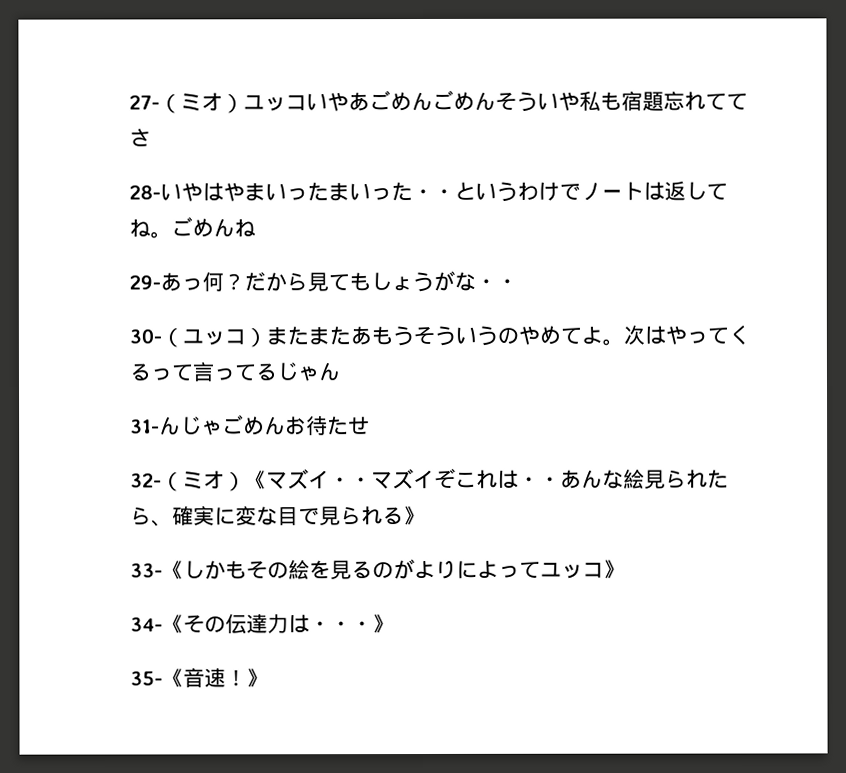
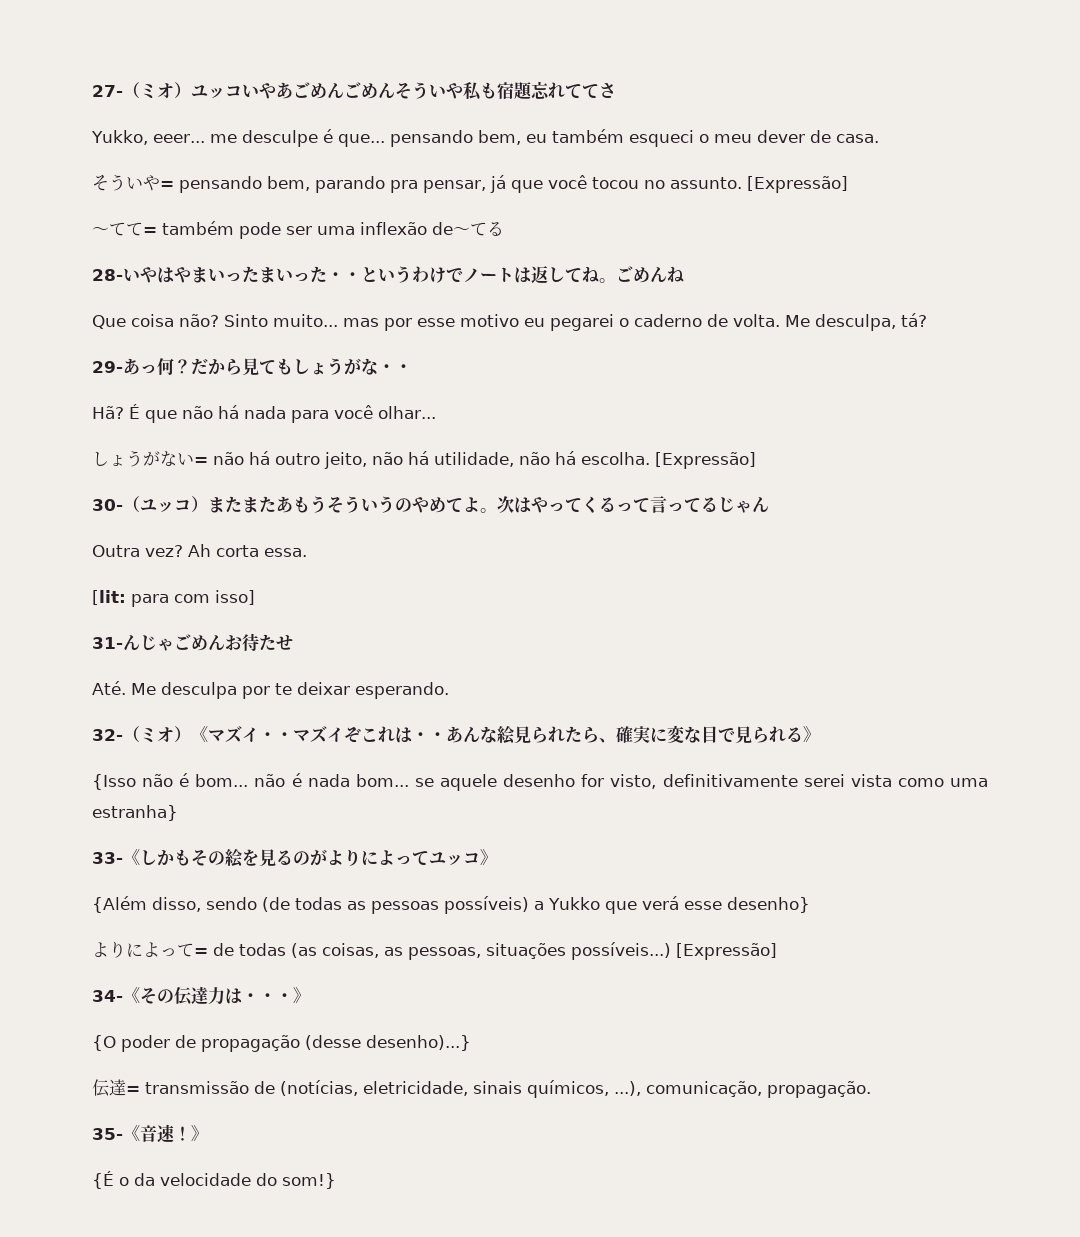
(151, 137) none -> [91,129,879,147] [92,174,848,193] [92,221,504,239] // Yukko, eeer... me desculpe é que... pensando bem, eu também esqueci o meu dever de casa. // そういや= pensando bem, parando pra pensar, já que você tocou no assunto. [Expressão] // ～てて= também pode ser uma inflexão de～てる
(256, 228) none -> [92,313,927,331] // Que coisa não? Sinto muito... mas por esse motivo eu pegarei o caderno de volta. Me desculpa, tá?
(518, 283) none -> [92,404,436,423] [92,450,756,469] // Hã? É que não há nada para você olhar... // しょうがない= não há outro jeito, não há utilidade, não há escolha. [Expressão]
(340, 372) none -> [92,544,307,557] [92,590,255,607] // Outra vez? Ah corta essa. // [lit: para com isso]
(370, 425) none -> [92,681,449,699] // Até. Me desculpa por te deixar esperando.
(425, 515) none -> [92,773,989,791] [92,805,178,821] // {Isso não é bom... não é nada bom... se aquele desenho for visto, definitivamente serei vista como uma estranha}
(625, 569) none -> [92,896,810,914] [92,941,777,960] // {Além disso, sendo (de todas as pessoas possíveis) a Yukko que verá esse desenho} // よりによって= de todas (as coisas, as pessoas, situações possíveis...) [Expressão]
[130,667,268,688] 35-《音速！》 -> [92,1035,471,1052] [92,1079,871,1098] [92,1124,208,1143] [92,1171,336,1189] {O poder de propagação (desse desenho)...} // 伝達= transmissão de (notícias, eletricidade, sinais químicos, ...), comunicação, propagação. // 35-《音速！》 // {É o da velocidade do som!}

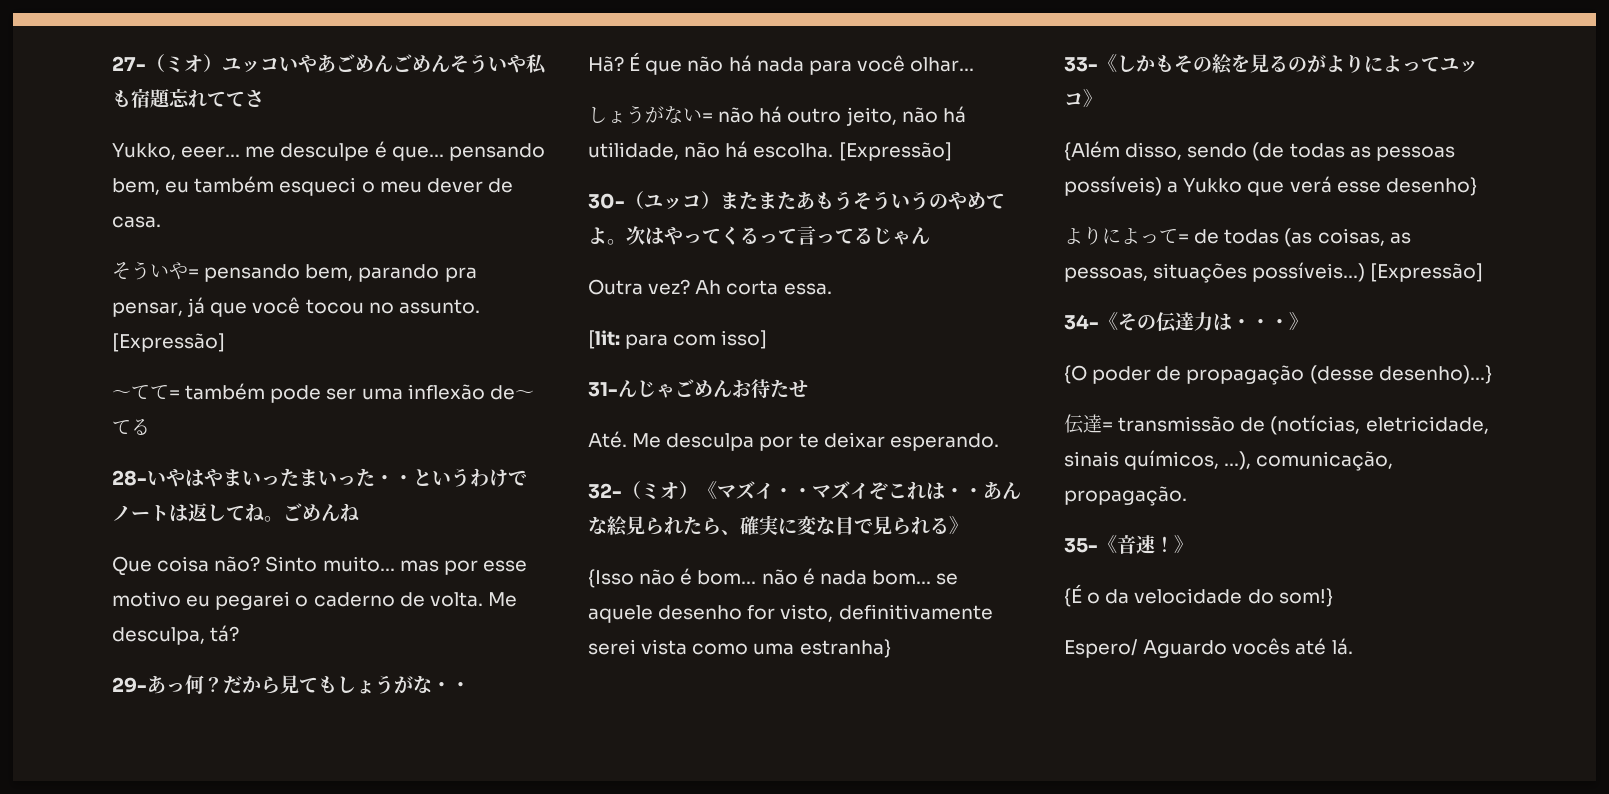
(336, 1181) none -> [1064,638,1353,658] // Espero/ Aguardo vocês até lá.

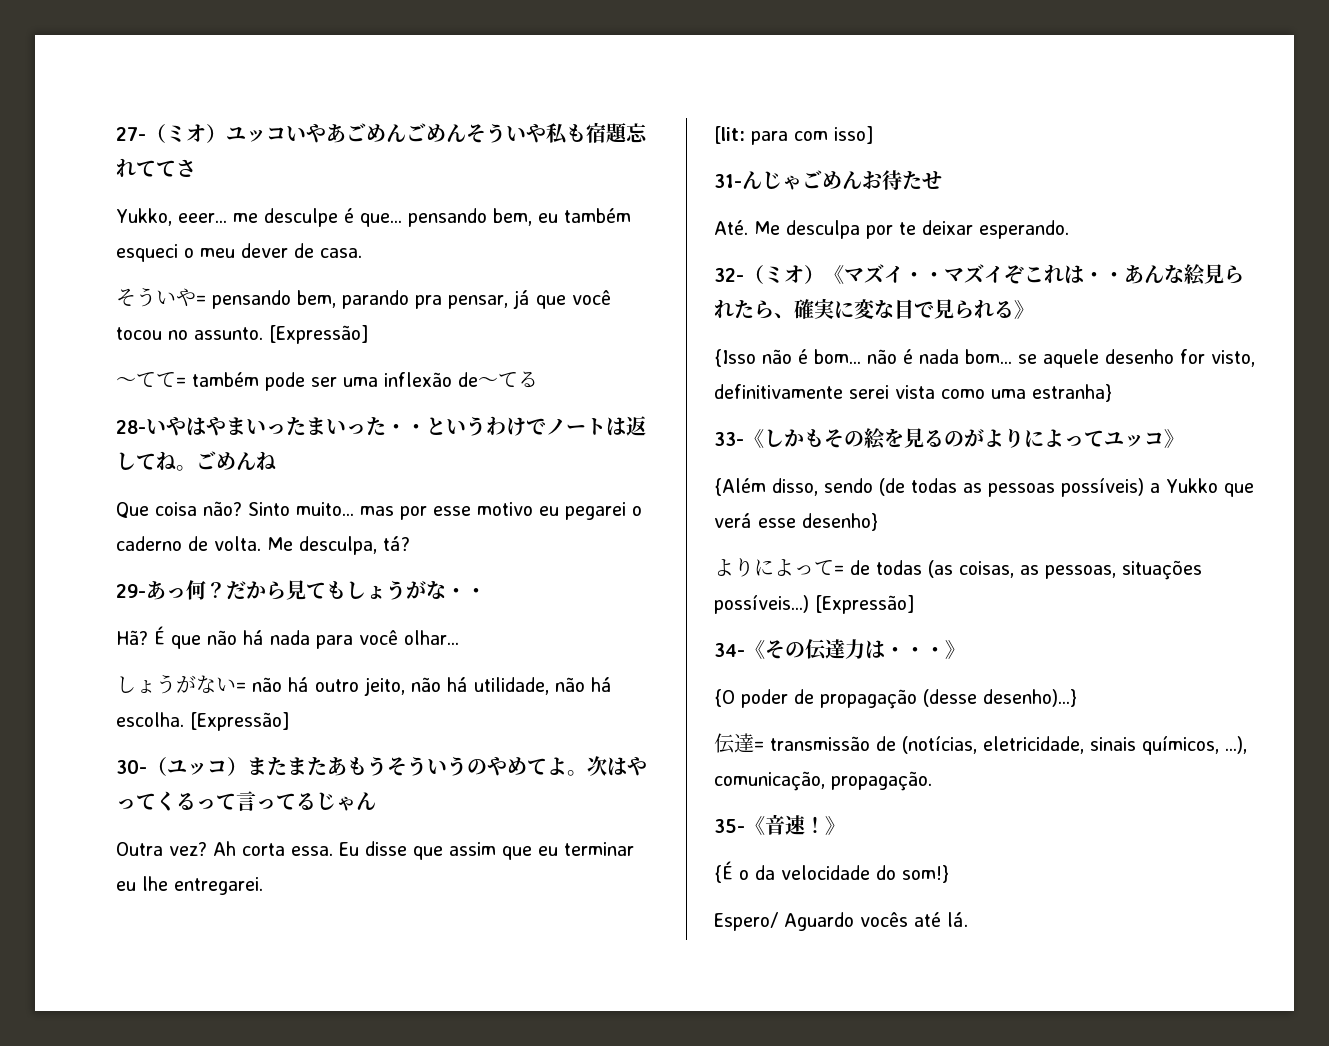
(832, 289) none -> [339,841,634,860] [116,876,263,895] Eu disse que assim que eu terminar eu lhe entregarei.

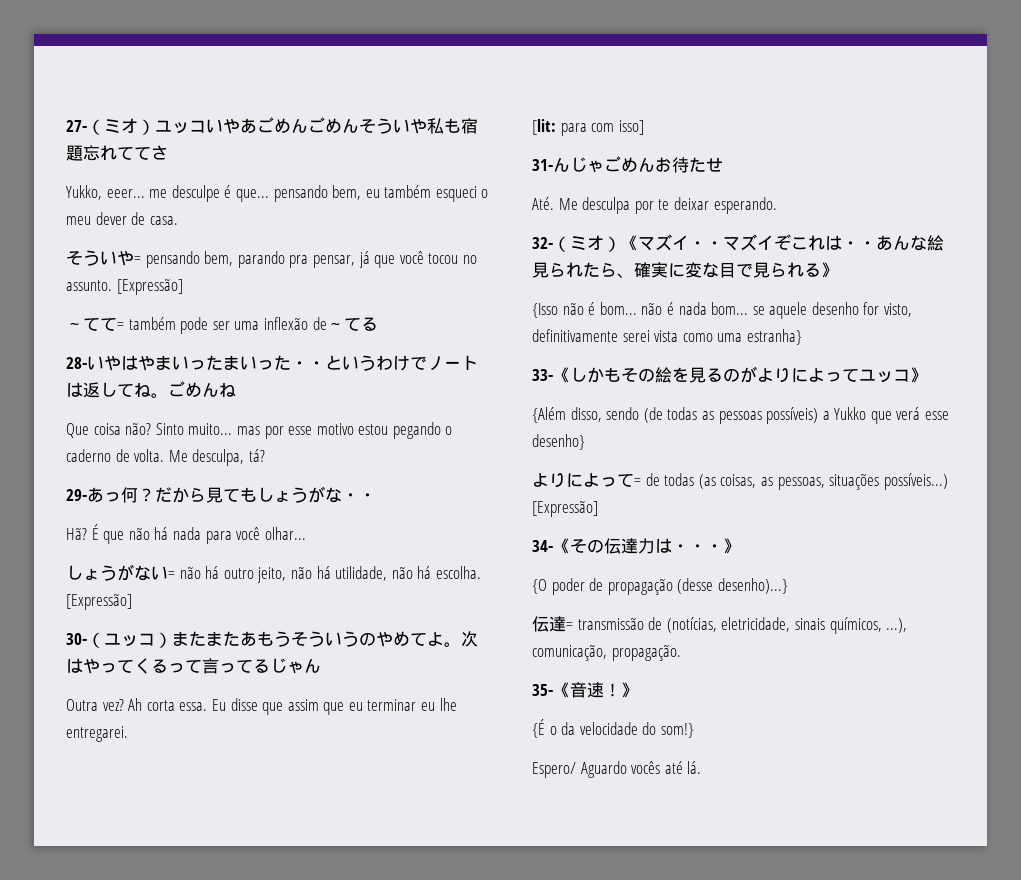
[539,502,626,520] eu pegarei -> [358,422,441,439] estou pegando

